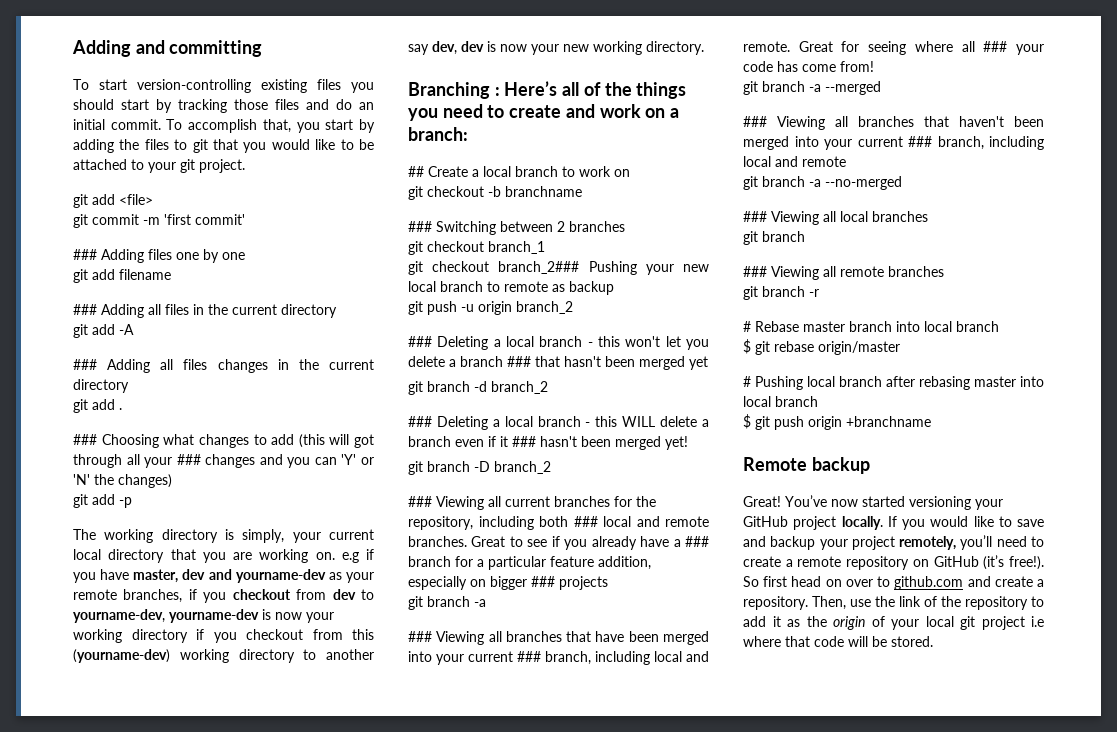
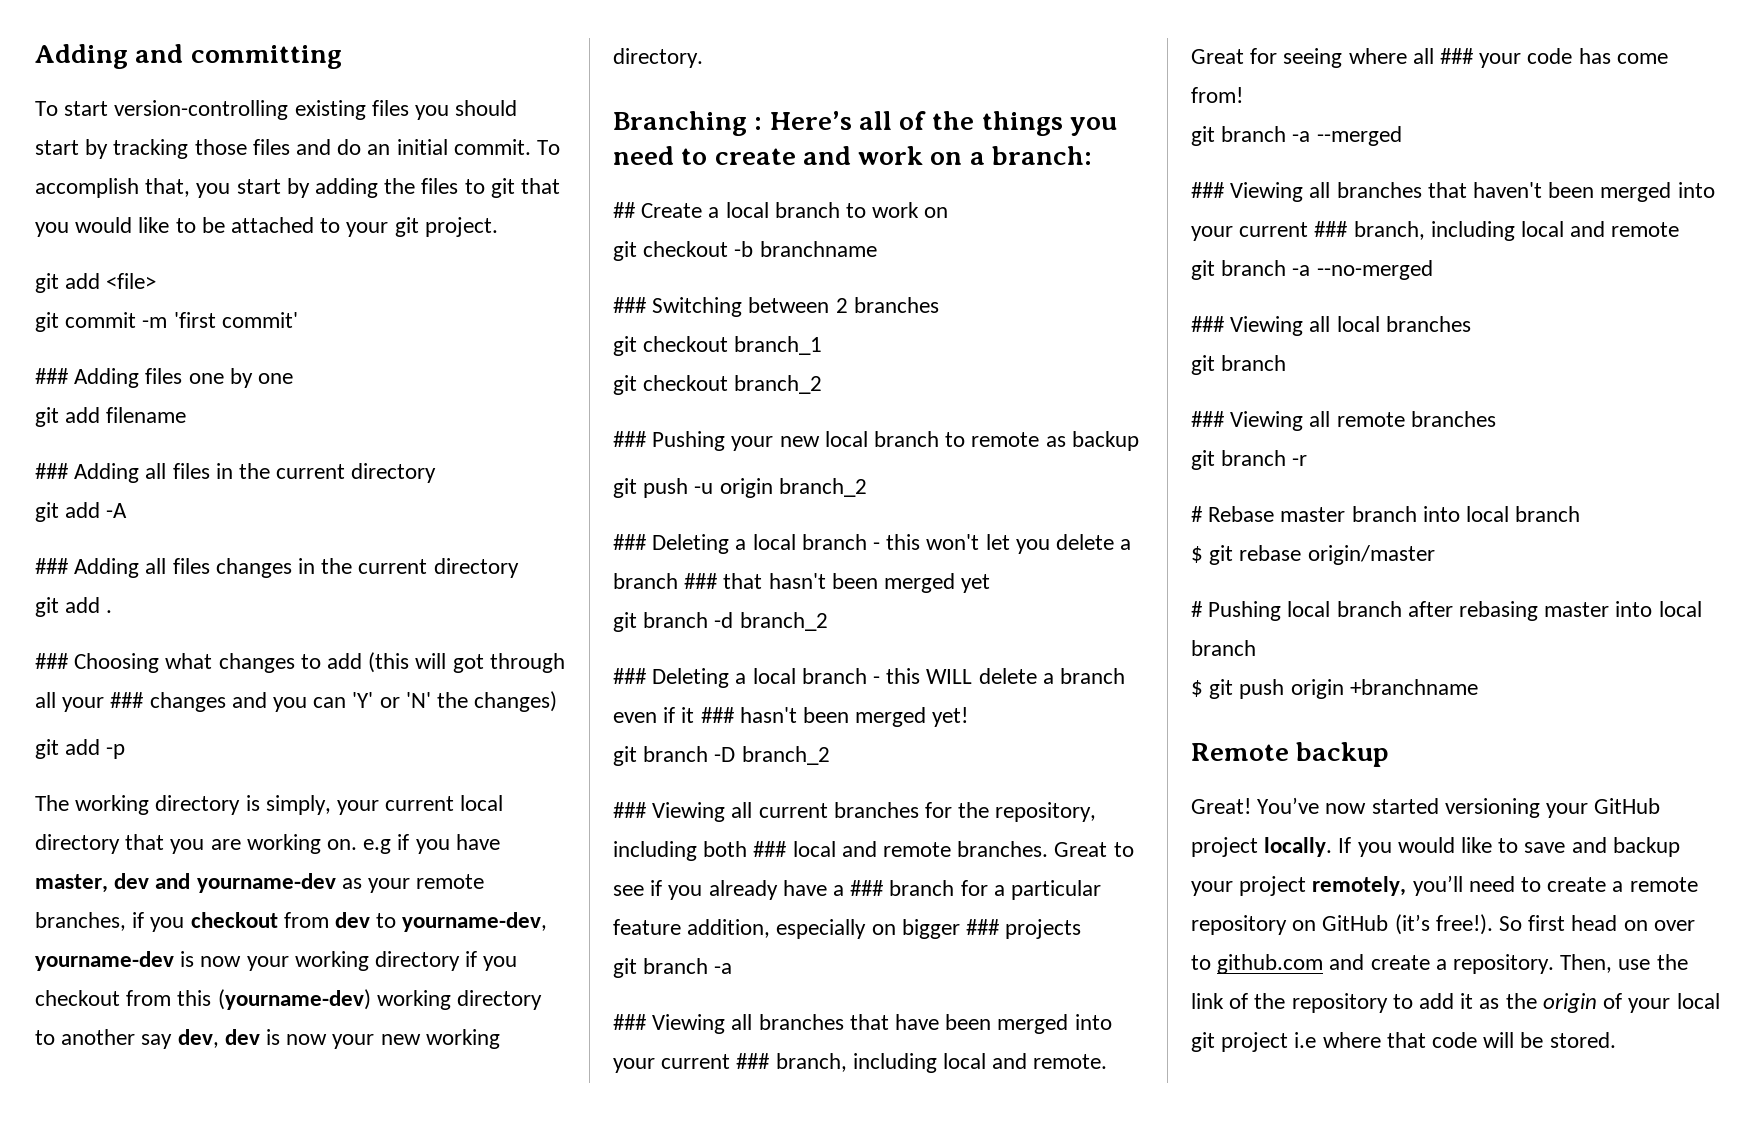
[498,261,580,274] branch_2### -> [734,375,823,394] [613,431,647,447] branch_2 // ###

